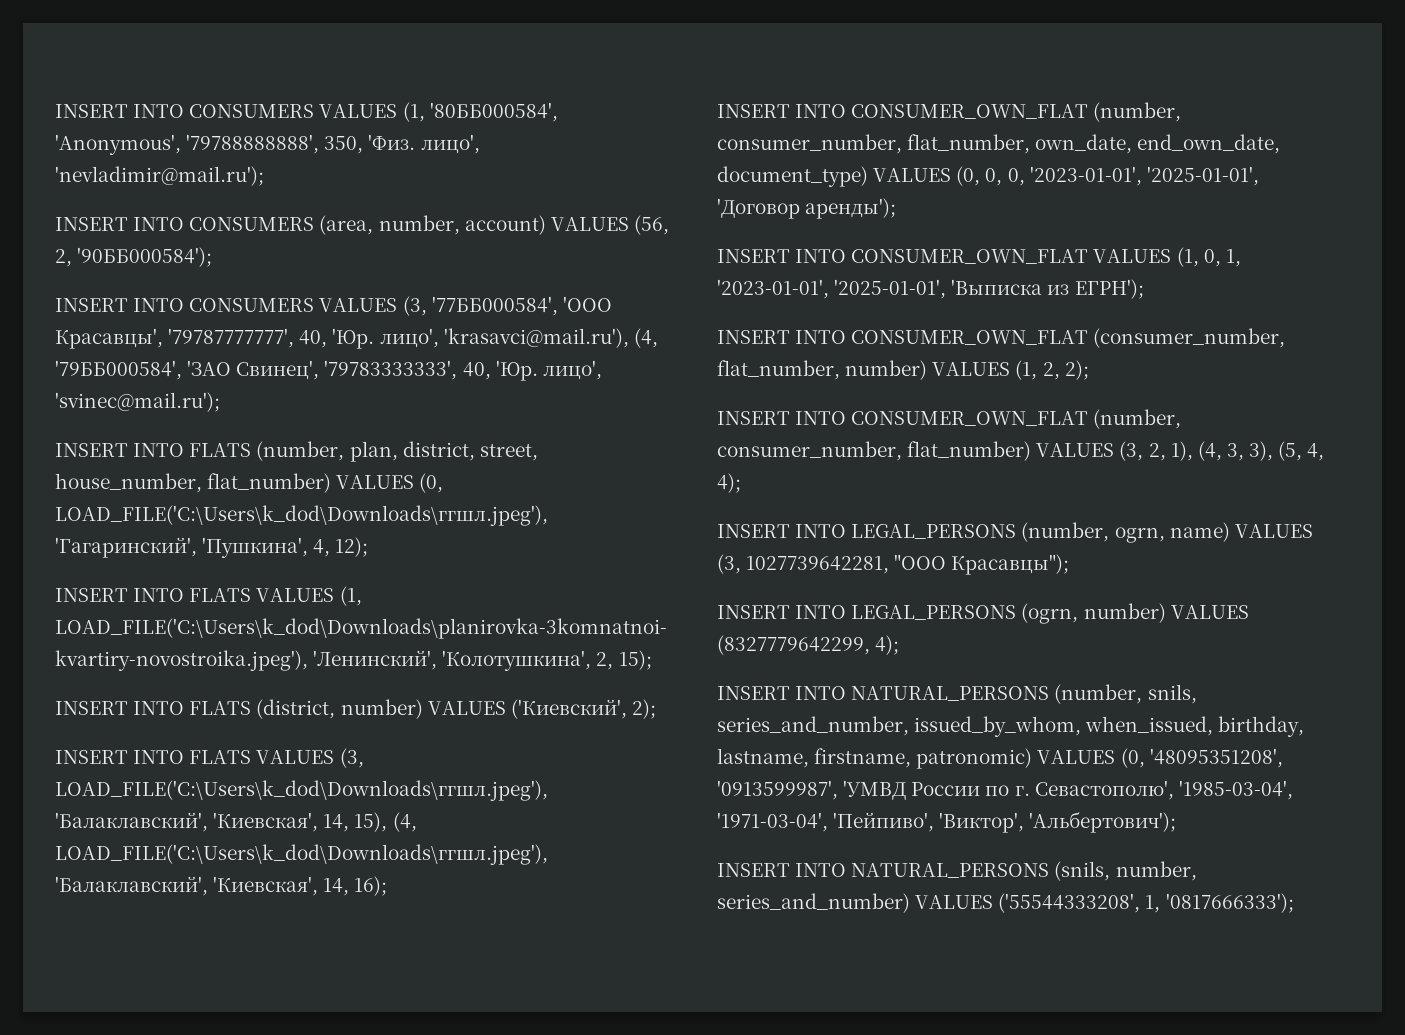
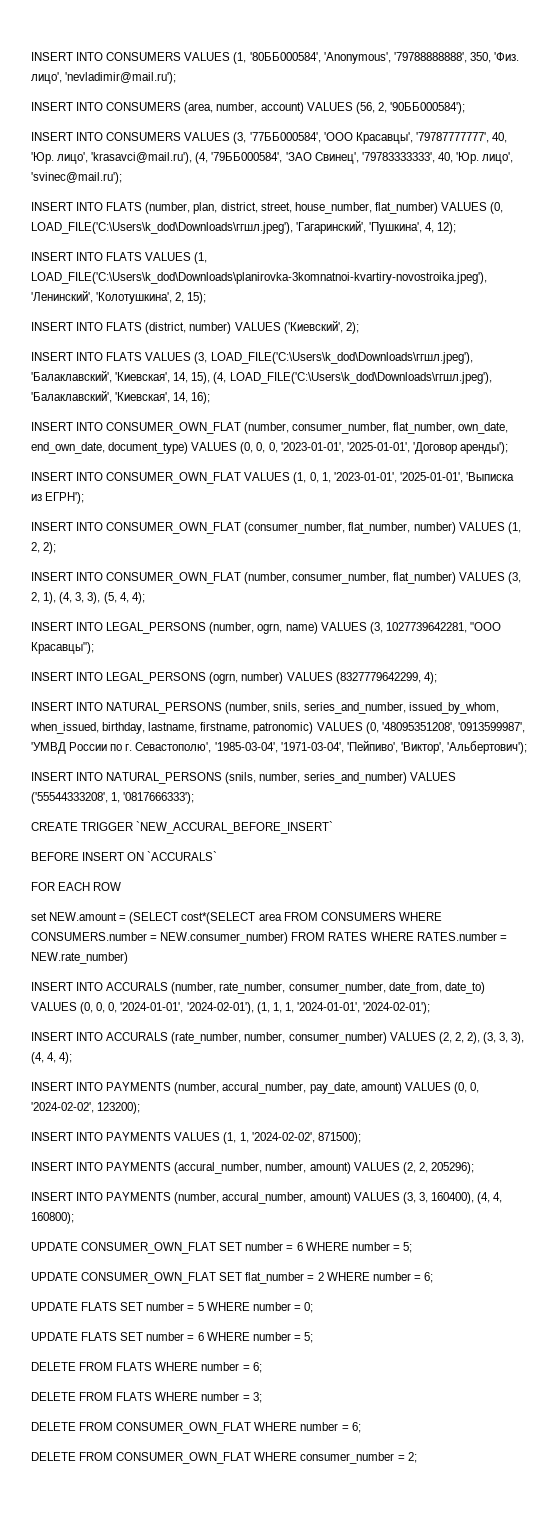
(1294, 903) none -> [31,821,334,834] [31,851,218,861] [31,882,122,891] [31,912,442,924] [31,932,507,944] [31,952,128,964] [31,982,485,994] [31,1002,431,1014] [31,1032,525,1044] [31,1052,73,1064] [31,1082,479,1094] [31,1102,141,1114] [31,1132,361,1144] [31,1162,474,1174] [31,1192,503,1204] [31,1212,74,1224] [31,1242,412,1254] [31,1272,433,1284] [31,1302,313,1313] [31,1332,313,1343] [31,1362,262,1373] [31,1392,262,1403] [31,1422,361,1434] [31,1452,417,1464] // CREATE TRIGGER `NEW_ACCURAL_BEFORE_INSERT` // BEFORE INSERT ON `ACCURALS` // FOR EACH ROW // set NEW.amount = (SELECT cost*(SELECT area FROM CONSUMERS WHERE CONSUMERS.number = NEW.consumer_number) FROM RATES WHERE RATES.number = NEW.rate_number) // INSERT INTO ACCURALS (number, rate_number, consumer_number, date_from, date_to) VALUES (0, 0, 0, '2024-01-01', '2024-02-01'), (1, 1, 1, '2024-01-01', '2024-02-01'); // INSERT INTO ACCURALS (rate_number, number, consumer_number) VALUES (2, 2, 2), (3, 3, 3), (4, 4, 4); // INSERT INTO PAYMENTS (number, accural_number, pay_date, amount) VALUES (0, 0, '2024-02-02', 123200); // INSERT INTO PAYMENTS VALUES (1, 1, '2024-02-02', 871500); // INSERT INTO PAYMENTS (accural_number, number, amount) VALUES (2, 2, 205296); // INSERT INTO PAYMENTS (number, accural_number, amount) VALUES (3, 3, 160400), (4, 4, 160800); // UPDATE CONSUMER_OWN_FLAT SET number = 6 WHERE number = 5; // UPDATE CONSUMER_OWN_FLAT SET flat_number = 2 WHERE number = 6; // UPDATE FLATS SET number = 5 WHERE number = 0; // UPDATE FLATS SET number = 6 WHERE number = 5; // DELETE FROM FLATS WHERE number = 6; // DELETE FROM FLATS WHERE number = 3; // DELETE FROM CONSUMER_OWN_FLAT WHERE number = 6; // DELETE FROM CONSUMER_OWN_FLAT WHERE consumer_number = 2;

